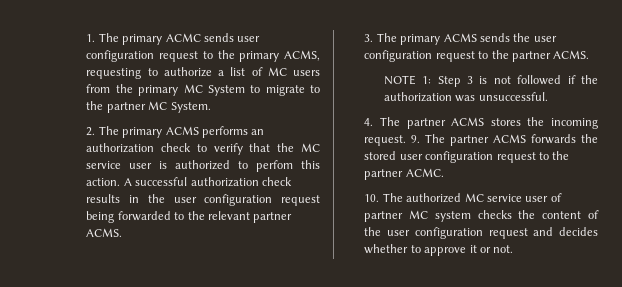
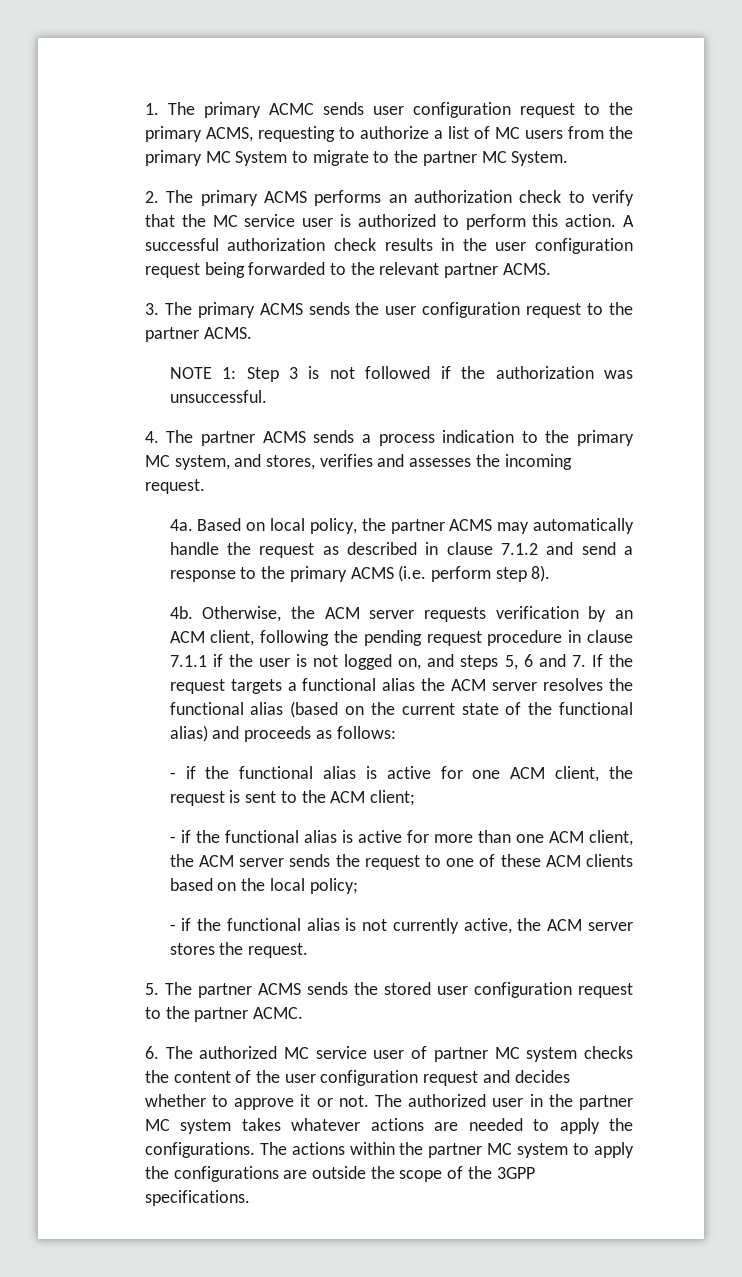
[256,160,294,172] perfom -> [465,214,526,230] perform
[490,117,598,129] [364,134,577,146] stores the incoming request. 9. The partner ACMS forwards -> [313,430,635,446] [144,454,572,470] [144,479,205,494] [169,518,634,534] [169,542,633,558] [169,565,551,582] [169,606,633,622] [169,630,633,646] [169,654,633,670] [169,678,634,694] [169,701,633,718] [169,725,396,742] [169,766,633,782] [169,790,416,806] [169,830,634,846] [169,854,633,870] [169,878,358,894] [169,918,633,934] [169,942,309,958] [144,982,348,998] sends a process indication to the primary MC system, and stores, verifies and assesses the incoming request. // 4a. Based on local policy, the partner ACMS may automatically handle the request as described in clause 7.1.2 and send a response to the primary ACMS (i.e. perform step 8). // 4b. Otherwise, the ACM server requests verification by an ACM client, following the pending request procedure in clause 7.1.1 if the user is not logged on, and steps 5, 6 and 7. If the request targets a functional alias the ACM server resolves the functional alias (based on the current state of the functional alias) and proceeds as follows: // - if the functional alias is active for one ACM client, the request is sent to the ACM client; // - if the functional alias is active for more than one ACM client, the ACM server sends the request to one of these ACM clients based on the local policy; // - if the functional alias is not currently active, the ACM server stores the request. // 5. The partner ACMS sends
[364,194,380,202] 10. -> [144,1046,159,1059] 6.
(514, 249) none -> [375,1094,633,1110] [144,1118,633,1134] [144,1142,634,1158] [144,1166,535,1182] [144,1190,250,1206] The authorized user in the partner MC system takes whatever actions are needed to apply the configurations. The actions within the partner MC system to apply the configurations are outside the scope of the 3GPP specifications.

